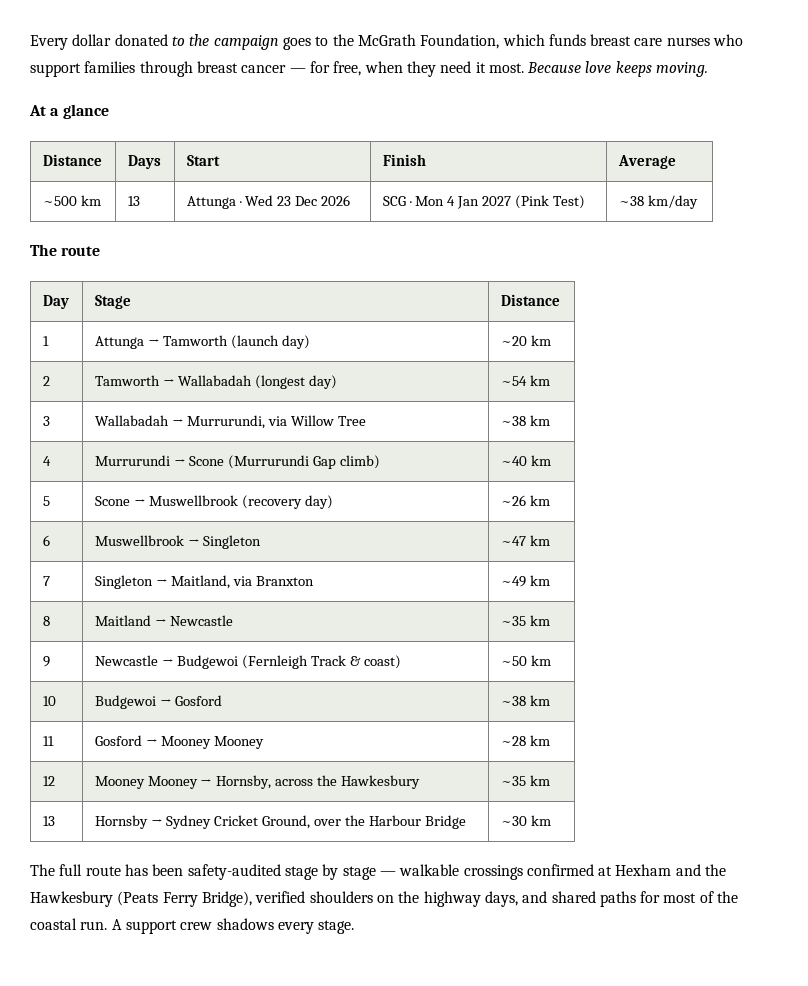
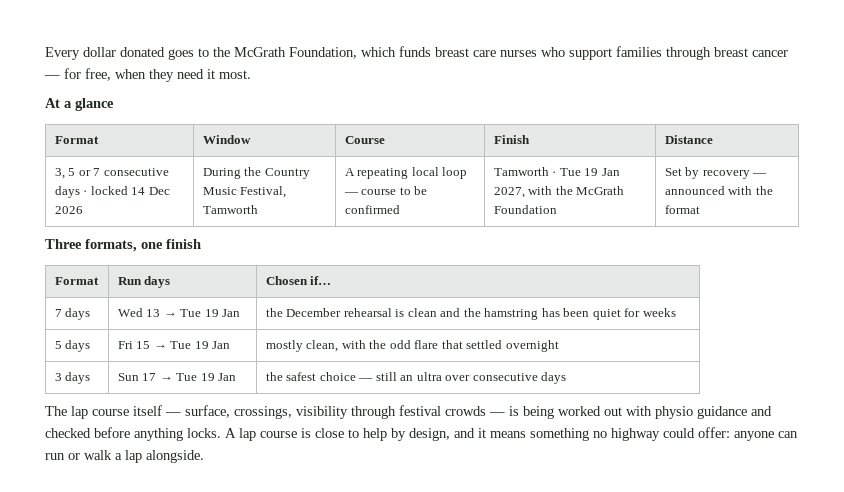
[171,34,279,50] to the campaign -> (165, 52) none
[527,61,709,77] Because love keeps moving. -> (251, 74) none
[42,154,102,166] [127,155,161,169] [186,155,220,166] [382,154,426,166] [617,155,676,169] [42,195,101,206] [127,196,140,206] [186,195,351,209] [382,195,586,209] [618,195,698,209] [30,244,101,256] [42,295,69,309] [94,295,131,309] [500,294,560,306] [42,336,49,346] [94,335,311,349] [500,335,551,346] [42,376,50,386] [94,375,338,389] [500,375,550,386] [42,416,50,426] [94,415,367,429] [500,415,550,426] [42,456,51,466] [94,455,381,469] [500,455,551,466] [42,496,50,506] [94,495,334,509] [500,495,550,506] [42,535,50,546] [94,535,262,549] [500,535,550,546] [42,576,50,586] [94,575,315,589] [500,575,550,587] [42,616,50,626] [94,615,234,626] [500,615,550,626] [42,656,50,667] [94,655,402,669] [500,655,551,666] [42,696,56,706] [94,695,223,709] [500,695,550,706] [42,736,54,746] [94,735,265,749] [500,735,550,746] [42,776,55,786] [94,775,421,789] [500,775,550,786] [42,816,55,826] [94,815,466,829] [500,815,551,826] [30,864,727,880] [30,891,739,907] [30,918,355,934] Distance | Days | Start | Finish | Average // ~500 km | 13 | Attunga · Wed 23 Dec 2026 | SCG · Mon 4 Jan 2027 (Pink Test) | ~38 km/day // The route // Day | Stage | Distance // 1 | Attunga → Tamworth (launch day) | ~20 km // 2 | Tamworth → Wallabadah (longest day) | ~54 km // 3 | Wallabadah → Murrurundi, via Willow Tree | ~38 km // 4 | Murrurundi → Scone (Murrurundi Gap climb) | ~40 km // 5 | Scone → Muswellbrook (recovery day) | ~26 km // 6 | Muswellbrook → Singleton | ~47 km // 7 | Singleton → Maitland, via Branxton | ~49 km // 8 | Maitland → Newcastle | ~35 km // 9 | Newcastle → Budgewoi (Fernleigh Track & coast) | ~50 km // 10 | Budgewoi → Gosford | ~38 km // 11 | Gosford → Mooney Mooney | ~28 km // 12 | Mooney Mooney → Hornsby, across the Hawkesbury | ~35 km // 13 | Hornsby → Sydney Cricket Ground, over the Harbour Bridge | ~30 km // The full route has been safety-audited stage by stage — walkable crossings confirmed at Hexham and the Hawkesbury (Peats Ferry Bridge), verified shoulders on the highway days, and shared paths for most of the coastal run. A support crew shadows every stage. -> [54,136,99,144] [202,135,251,144] [344,136,385,144] [493,135,530,144] [664,135,713,144] [54,168,169,179] [54,186,170,198] [54,206,83,214] [202,167,310,179] [202,186,287,198] [202,205,258,214] [344,167,468,179] [343,186,428,195] [344,205,400,214] [493,167,620,176] [493,186,625,198] [493,205,557,214] [664,167,768,179] [664,186,773,195] [664,205,700,214] [45,239,201,252] [54,277,99,285] [117,276,171,288] [265,276,332,285] [54,308,91,320] [117,308,241,317] [265,308,676,320] [54,340,91,352] [117,341,231,349] [265,340,559,352] [54,372,91,384] [117,373,237,381] [265,372,567,384] [45,405,772,419] [45,427,798,441] [45,450,204,463] Format | Window | Course | Finish | Distance // 3, 5 or 7 consecutive days · locked 14 Dec 2026 | During the Country Music Festival, Tamworth | A repeating local loop — course to be confirmed | Tamworth · Tue 19 Jan 2027, with the McGrath Foundation | Set by recovery — announced with the format // Three formats, one finish // Format | Run days | Chosen if… // 7 days | Wed 13 → Tue 19 Jan | the December rehearsal is clean and the hamstring has been quiet for weeks // 5 days | Fri 15 → Tue 19 Jan | mostly clean, with the odd flare that settled overnight // 3 days | Sun 17 → Tue 19 Jan | the safest choice — still an ultra over consecutive days // The lap course itself — surface, crossings, visibility through festival crowds — is being worked out with physio guidance and checked before anything locks. A lap course is close to help by design, and it means something no highway could offer: anyone can run or walk a lap alongside.

